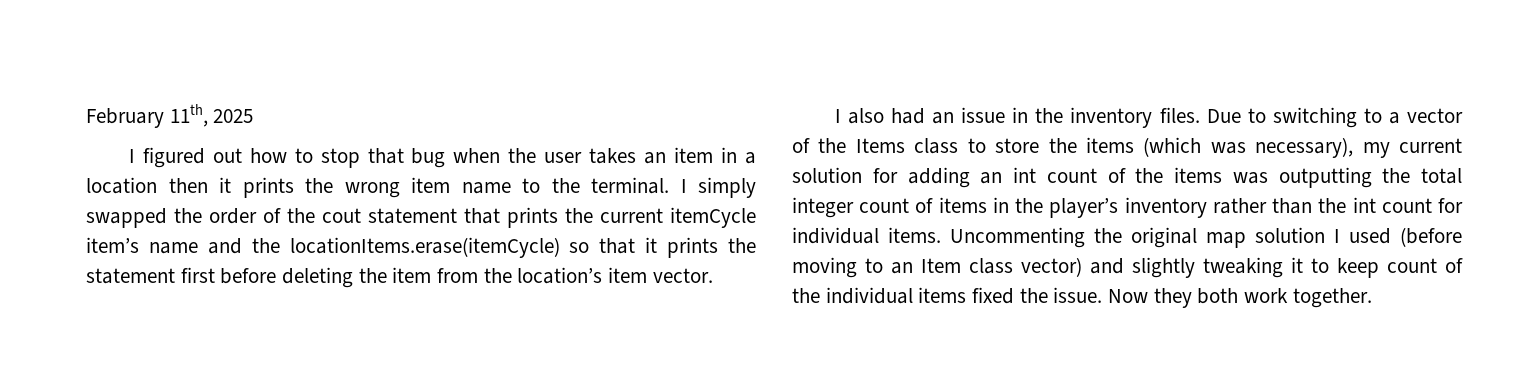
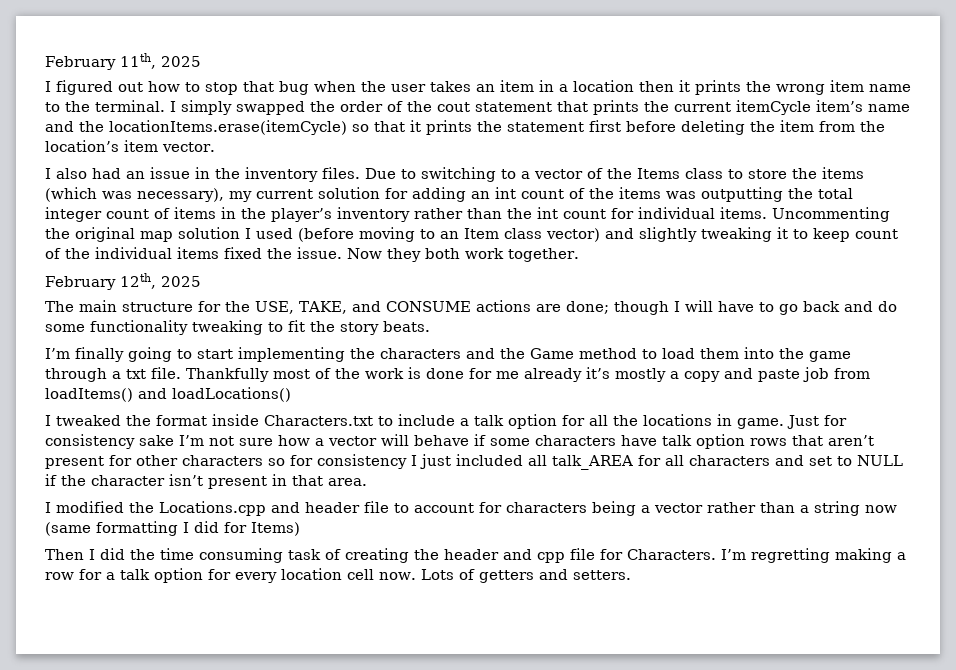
(1372, 298) none -> [45,273,201,290] [45,300,897,315] [45,320,430,335] [45,347,851,362] [45,367,870,382] [45,387,291,402] [45,414,847,429] [45,434,874,449] [45,454,903,470] [45,474,367,489] [45,501,897,516] [45,521,300,536] [45,548,906,563] [45,568,631,583] // February 12th, 2025 // The main structure for the USE, TAKE, and CONSUME actions are done; though I will have to go back and do some functionality tweaking to fit the story beats. // I’m finally going to start implementing the characters and the Game method to load them into the game through a txt file. Thankfully most of the work is done for me already it’s mostly a copy and paste job from loadItems() and loadLocations() // I tweaked the format inside Characters.txt to include a talk option for all the locations in game. Just for consistency sake I’m not sure how a vector will behave if some characters have talk option rows that aren’t present for other characters so for consistency I just included all talk_AREA for all characters and set to NULL if the character isn’t present in that area. // I modified the Locations.cpp and header file to account for characters being a vector rather than a string now (same formatting I did for Items) // Then I did the time consuming task of creating the header and cpp file for Characters. I’m regretting making a row for a talk option for every location cell now. Lots of getters and setters.

